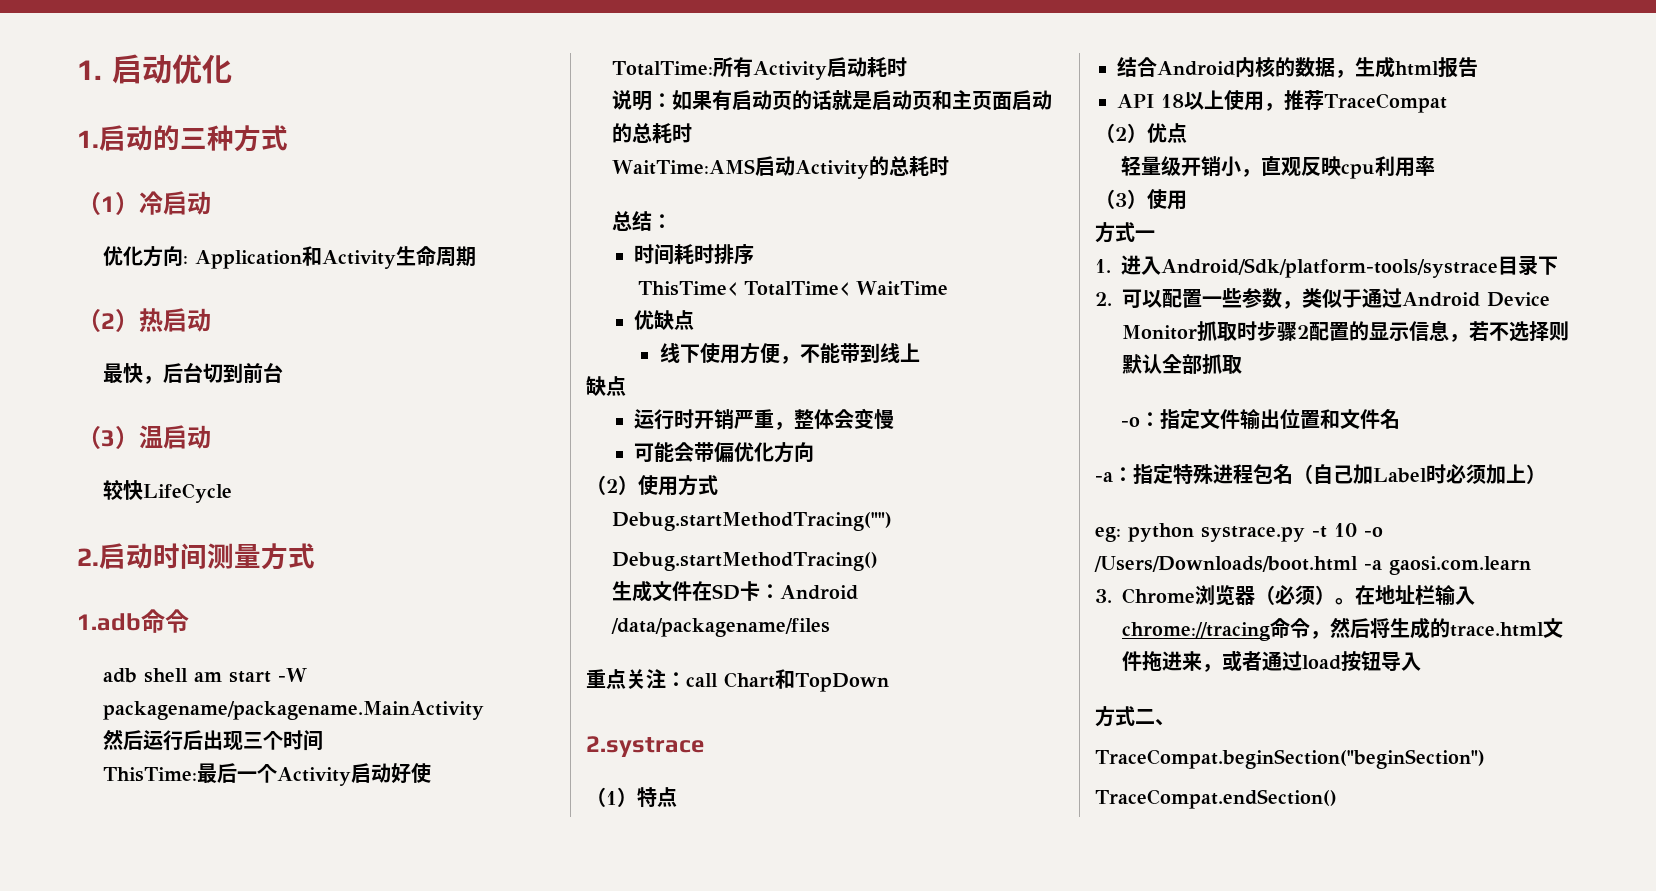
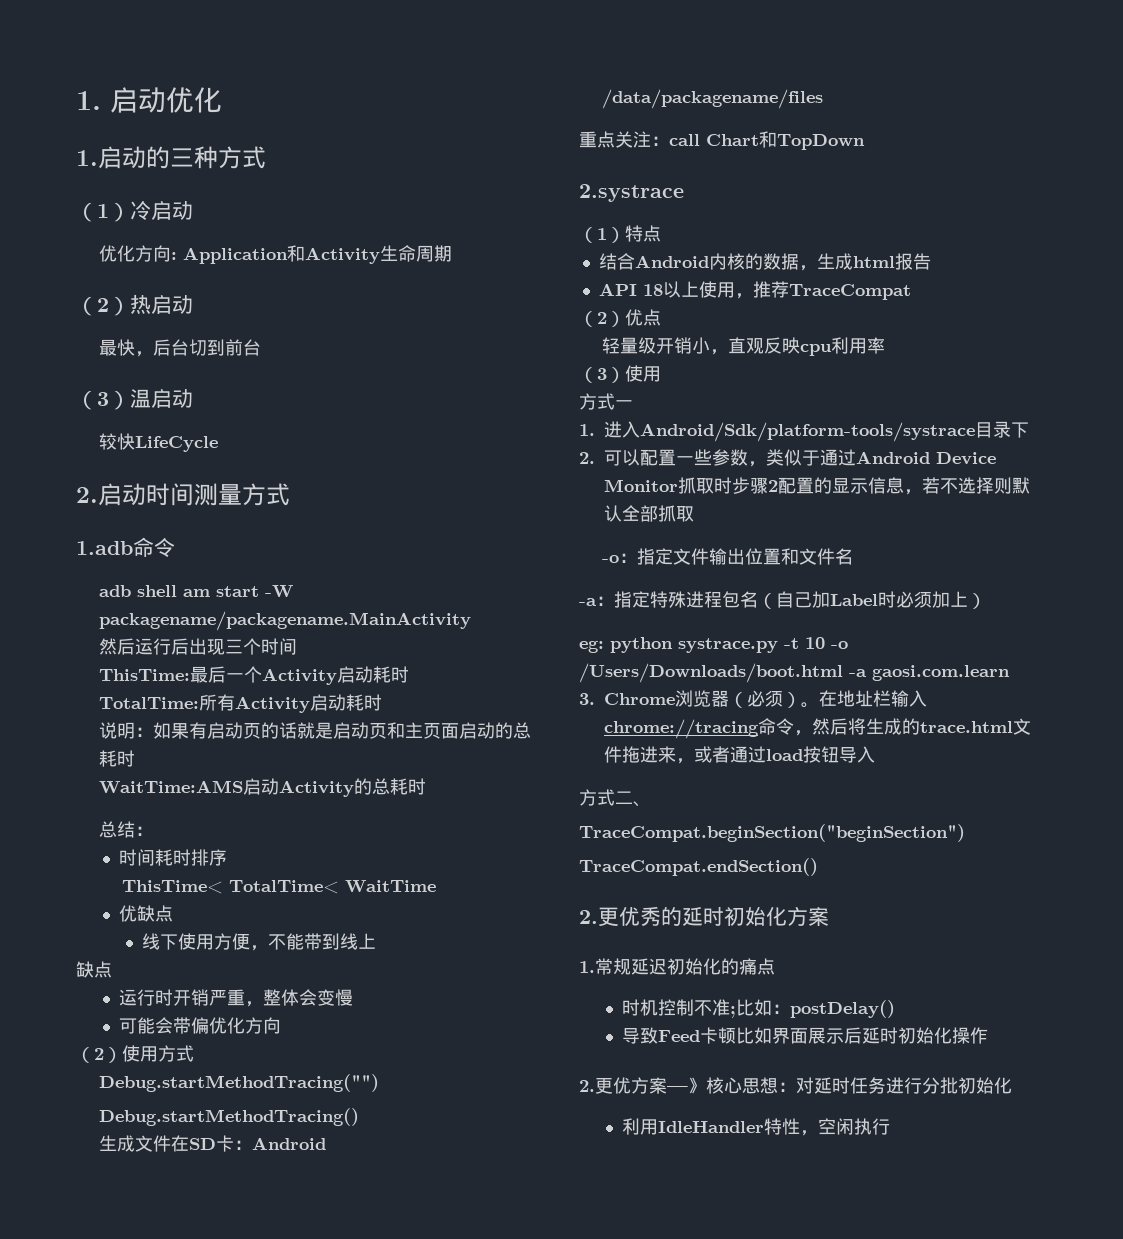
[390,763,431,784] 好使 -> [373,666,410,683] 耗时
(1337, 799) none -> [579,906,829,927] [579,958,775,975] [621,999,895,1018] [621,1027,988,1044] [579,1077,1012,1094] [621,1118,890,1136] // 2.更优秀的延时初始化方案 // 1.常规延迟初始化的痛点 // 时机控制不准;比如：postDelay() // 导致Feed卡顿比如界面展示后延时初始化操作 // 2.更优方案—》核心思想：对延时任务进行分批初始化 // 利用IdleHandler特性，空闲执行

